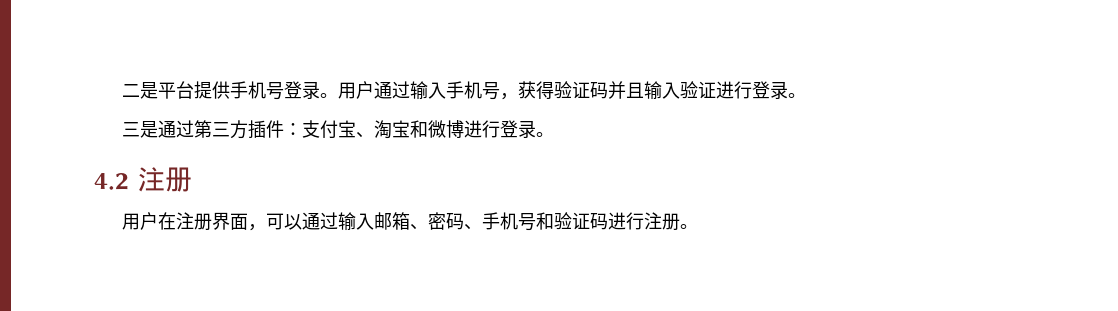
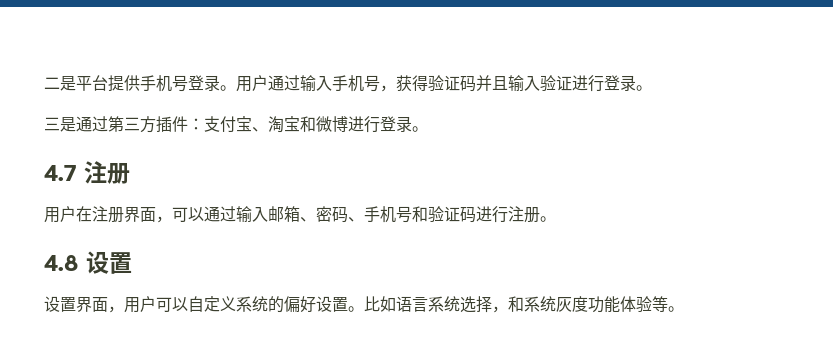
[94,173,129,190] 4.2 -> [44,165,76,181] 4.7
(698, 226) none -> [44,251,132,274] [44,296,684,313] // 4.8设置 // 设置界面，用户可以自定义系统的偏好设置。比如语言系统选择，和系统灰度功能体验等。

